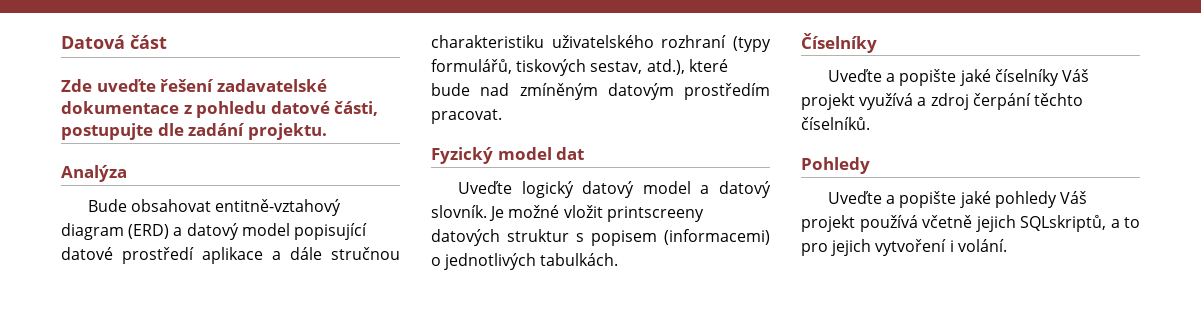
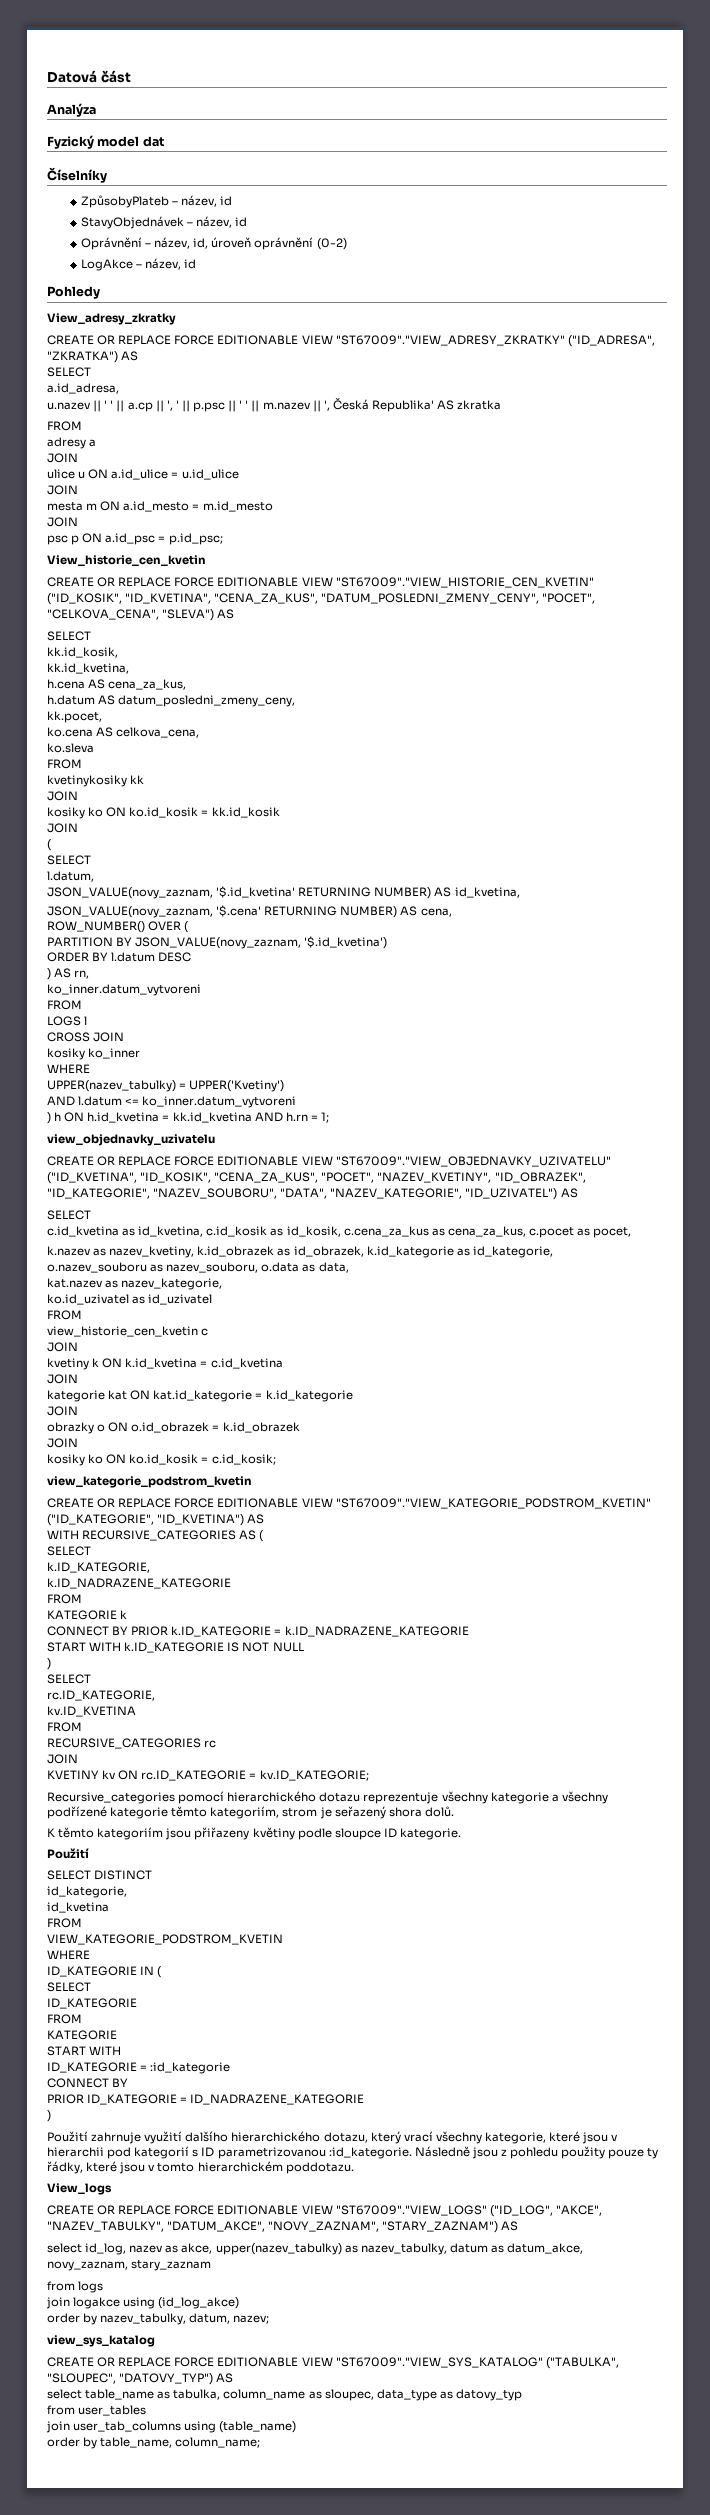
[61,79,327,92] [61,101,379,118] [61,123,327,140] [61,165,127,182] [88,199,342,216] [61,223,367,240] [61,247,400,264] [431,35,771,52] [431,59,728,76] [431,83,770,100] [431,109,502,124] [431,147,585,164] [458,181,771,198] [431,205,704,222] [431,229,770,246] [431,253,619,270] [801,33,877,53] [828,69,1090,86] [801,93,1083,110] [801,117,870,130] [801,157,870,174] [828,191,1088,208] [801,215,1140,232] [801,239,1007,256] Zde uveďte řešení zadavatelské dokumentace z pohledu datové části, postupujte dle zadání projektu. // Analýza // Bude obsahovat entitně-vztahový diagram (ERD) a datový model popisující datové prostředí aplikace a dále stručnou charakteristiku uživatelského rozhraní (typy formulářů, tiskových sestav, atd.), které bude nad zmíněným datovým prostředím pracovat. // Fyzický model dat // Uveďte logický datový model a datový slovník. Je možné vložit printscreeny datových struktur s popisem (informacemi) o jednotlivých tabulkách. // Číselníky // Uveďte a popište jaké číselníky Váš projekt využívá a zdroj čerpání těchto číselníků. // Pohledy // Uveďte a popište jaké pohledy Váš projekt používá včetně jejich SQLskriptů, a to pro jejich vytvoření i volání. -> [47,103,96,117] [47,135,164,149] [47,167,107,183] [80,195,233,208] [80,216,248,229] [80,237,347,250] [80,258,197,271] [47,286,100,299] [47,313,176,325] [47,335,655,347] [47,351,139,363] [47,367,91,377] [47,383,119,394] [47,398,502,412] [47,421,82,431] [47,437,97,449] [47,453,78,463] [47,469,239,480] [47,485,78,495] [47,501,273,512] [47,517,78,527] [47,533,223,545] [47,555,206,566] [47,577,594,588] [47,593,596,605] [47,609,235,621] [47,631,91,641] [47,647,118,658] [47,663,129,674] [47,679,187,690] [47,695,296,707] [47,711,102,723] [47,727,200,738] [47,743,94,753] [47,759,82,769] [47,775,145,787] [47,791,78,801] [47,807,280,819] [47,823,78,833] [47,839,52,851] [47,855,91,865] [47,871,94,882] [47,886,520,899] [47,905,452,918] [47,921,190,933] [47,936,388,949] [47,952,192,962] [47,968,90,980] [47,984,201,996] [47,1000,82,1010] [47,1016,88,1026] [47,1032,125,1042] [47,1048,141,1060] [47,1064,90,1073] [47,1080,285,1092] [47,1096,297,1108] [47,1112,329,1124] [47,1134,215,1146] [47,1156,611,1167] [47,1172,586,1184] [47,1188,578,1200] [47,1210,91,1220] [47,1226,632,1238] [47,1246,553,1258] [47,1262,349,1273] [47,1278,223,1290] [47,1294,213,1305] [47,1310,82,1320] [47,1326,209,1337] [47,1342,78,1352] [47,1358,283,1370] [47,1374,78,1384] [47,1390,353,1402] [47,1406,78,1416] [47,1422,300,1434] [47,1438,78,1448] [47,1454,276,1466] [47,1476,252,1488] [47,1498,651,1509] [47,1514,265,1526] [47,1530,265,1542] [47,1546,91,1556] [47,1562,150,1573] [47,1578,231,1589] [47,1594,82,1604] [47,1610,128,1620] [47,1626,469,1637] [47,1642,304,1653] [47,1658,51,1670] [47,1674,91,1684] [47,1690,155,1701] [47,1706,136,1717] [47,1722,82,1732] [47,1738,217,1749] [47,1754,78,1764] [47,1770,369,1781] [47,1791,608,1804] [47,1806,454,1819] [47,1827,461,1840] [47,1848,89,1859] [47,1870,153,1880] [47,1886,127,1898] [47,1902,109,1913] [47,1918,82,1928] [47,1934,283,1945] [47,1950,90,1959] [47,1966,163,1978] [47,1982,91,1992] [47,1998,137,2009] [47,2014,82,2024] [47,2030,117,2040] [47,2046,122,2056] [47,2062,231,2074] [47,2078,129,2088] [47,2094,365,2105] [47,2110,51,2122] [47,2131,619,2144] [47,2146,659,2159] [47,2161,354,2174] [47,2183,112,2195] [47,2205,602,2217] [47,2221,519,2233] [47,2243,584,2255] [47,2260,212,2271] [47,2281,104,2293] [46,2297,240,2309] [47,2313,270,2325] [47,2335,155,2347] [47,2357,619,2369] [47,2373,234,2385] [47,2389,522,2401] [47,2405,147,2416] [46,2421,297,2433] [47,2437,261,2449] Analýza // Fyzický model dat // Číselníky // ZpůsobyPlateb – název, id // StavyObjednávek – název, id // Oprávnění – název, id, úroveň oprávnění (0-2) // LogAkce – název, id // Pohledy // View_adresy_zkratky // CREATE OR REPLACE FORCE EDITIONABLE VIEW "ST67009"."VIEW_ADRESY_ZKRATKY" ("ID_ADRESA", "ZKRATKA") AS // SELECT // a.id_adresa, // u.nazev || ' ' || a.cp || ', ' || p.psc || ' ' || m.nazev || ', Česká Republika' AS zkratka // FROM // adresy a // JOIN // ulice u ON a.id_ulice = u.id_ulice // JOIN // mesta m ON a.id_mesto = m.id_mesto // JOIN // psc p ON a.id_psc = p.id_psc; // View_historie_cen_kvetin // CREATE OR REPLACE FORCE EDITIONABLE VIEW "ST67009"."VIEW_HISTORIE_CEN_KVETIN" ("ID_KOSIK", "ID_KVETINA", "CENA_ZA_KUS", "DATUM_POSLEDNI_ZMENY_CENY", "POCET", "CELKOVA_CENA", "SLEVA") AS // SELECT // kk.id_kosik, // kk.id_kvetina, // h.cena AS cena_za_kus, // h.datum AS datum_posledni_zmeny_ceny, // kk.pocet, // ko.cena AS celkova_cena, // ko.sleva // FROM // kvetinykosiky kk // JOIN // kosiky ko ON ko.id_kosik = kk.id_kosik // JOIN // ( // SELECT // l.datum, // JSON_VALUE(novy_zaznam, '$.id_kvetina' RETURNING NUMBER) AS id_kvetina, // JSON_VALUE(novy_zaznam, '$.cena' RETURNING NUMBER) AS cena, // ROW_NUMBER() OVER ( // PARTITION BY JSON_VALUE(novy_zaznam, '$.id_kvetina') // ORDER BY l.datum DESC // ) AS rn, // ko_inner.datum_vytvoreni // FROM // LOGS l // CROSS JOIN // kosiky ko_inner // WHERE // UPPER(nazev_tabulky) = UPPER('Kvetiny') // AND l.datum <= ko_inner.datum_vytvoreni // ) h ON h.id_kvetina = kk.id_kvetina AND h.rn = 1; // view_objednavky_uzivatelu // CREATE OR REPLACE FORCE EDITIONABLE VIEW "ST67009"."VIEW_OBJEDNAVKY_UZIVATELU" ("ID_KVETINA", "ID_KOSIK", "CENA_ZA_KUS", "POCET", "NAZEV_KVETINY", "ID_OBRAZEK", "ID_KATEGORIE", "NAZEV_SOUBORU", "DATA", "NAZEV_KATEGORIE", "ID_UZIVATEL") AS // SELECT // c.id_kvetina as id_kvetina, c.id_kosik as id_kosik, c.cena_za_kus as cena_za_kus, c.pocet as pocet, // k.nazev as nazev_kvetiny, k.id_obrazek as id_obrazek, k.id_kategorie as id_kategorie, // o.nazev_souboru as nazev_souboru, o.data as data, // kat.nazev as nazev_kategorie, // ko.id_uzivatel as id_uzivatel // FROM // view_historie_cen_kvetin c // JOIN // kvetiny k ON k.id_kvetina = c.id_kvetina // JOIN // kategorie kat ON kat.id_kategorie = k.id_kategorie // JOIN // obrazky o ON o.id_obrazek = k.id_obrazek // JOIN // kosiky ko ON ko.id_kosik = c.id_kosik; // view_kategorie_podstrom_kvetin // CREATE OR REPLACE FORCE EDITIONABLE VIEW "ST67009"."VIEW_KATEGORIE_PODSTROM_KVETIN" ("ID_KATEGORIE", "ID_KVETINA") AS // WITH RECURSIVE_CATEGORIES AS ( // SELECT // k.ID_KATEGORIE, // k.ID_NADRAZENE_KATEGORIE // FROM // KATEGORIE k // CONNECT BY PRIOR k.ID_KATEGORIE = k.ID_NADRAZENE_KATEGORIE // START WITH k.ID_KATEGORIE IS NOT NULL // ) // SELECT // rc.ID_KATEGORIE, // kv.ID_KVETINA // FROM // RECURSIVE_CATEGORIES rc // JOIN // KVETINY kv ON rc.ID_KATEGORIE = kv.ID_KATEGORIE; // Recursive_categories pomocí hierarchického dotazu reprezentuje všechny kategorie a všechny podřízené kategorie těmto kategoriím, strom je seřazený shora dolů. // K těmto kategoriím jsou přiřazeny květiny podle sloupce ID kategorie. // Použití // SELECT DISTINCT // id_kategorie, // id_kvetina // FROM // VIEW_KATEGORIE_PODSTROM_KVETIN // WHERE // ID_KATEGORIE IN ( // SELECT // ID_KATEGORIE // FROM // KATEGORIE // START WITH // ID_KATEGORIE = :id_kategorie // CONNECT BY // PRIOR ID_KATEGORIE = ID_NADRAZENE_KATEGORIE // ) // Použití zahrnuje využití dalšího hierarchického dotazu, který vrací všechny kategorie, které jsou v hierarchii pod kategorií s ID parametrizovanou :id_kategorie. Následně jsou z pohledu použity pouze ty řádky, které jsou v tomto hierarchickém poddotazu. // View_logs // CREATE OR REPLACE FORCE EDITIONABLE VIEW "ST67009"."VIEW_LOGS" ("ID_LOG", "AKCE", "NAZEV_TABULKY", "DATUM_AKCE", "NOVY_ZAZNAM", "STARY_ZAZNAM") AS // select id_log, nazev as akce, upper(nazev_tabulky) as nazev_tabulky, datum as datum_akce, novy_zaznam, stary_zaznam // from logs // join logakce using (id_log_akce) // order by nazev_tabulky, datum, nazev; // view_sys_katalog // CREATE OR REPLACE FORCE EDITIONABLE VIEW "ST67009"."VIEW_SYS_KATALOG" ("TABULKA", "SLOUPEC", "DATOVY_TYP") AS // select table_name as tabulka, column_name as sloupec, data_type as datovy_typ // from user_tables // join user_tab_columns using (table_name) // order by table_name, column_name;

